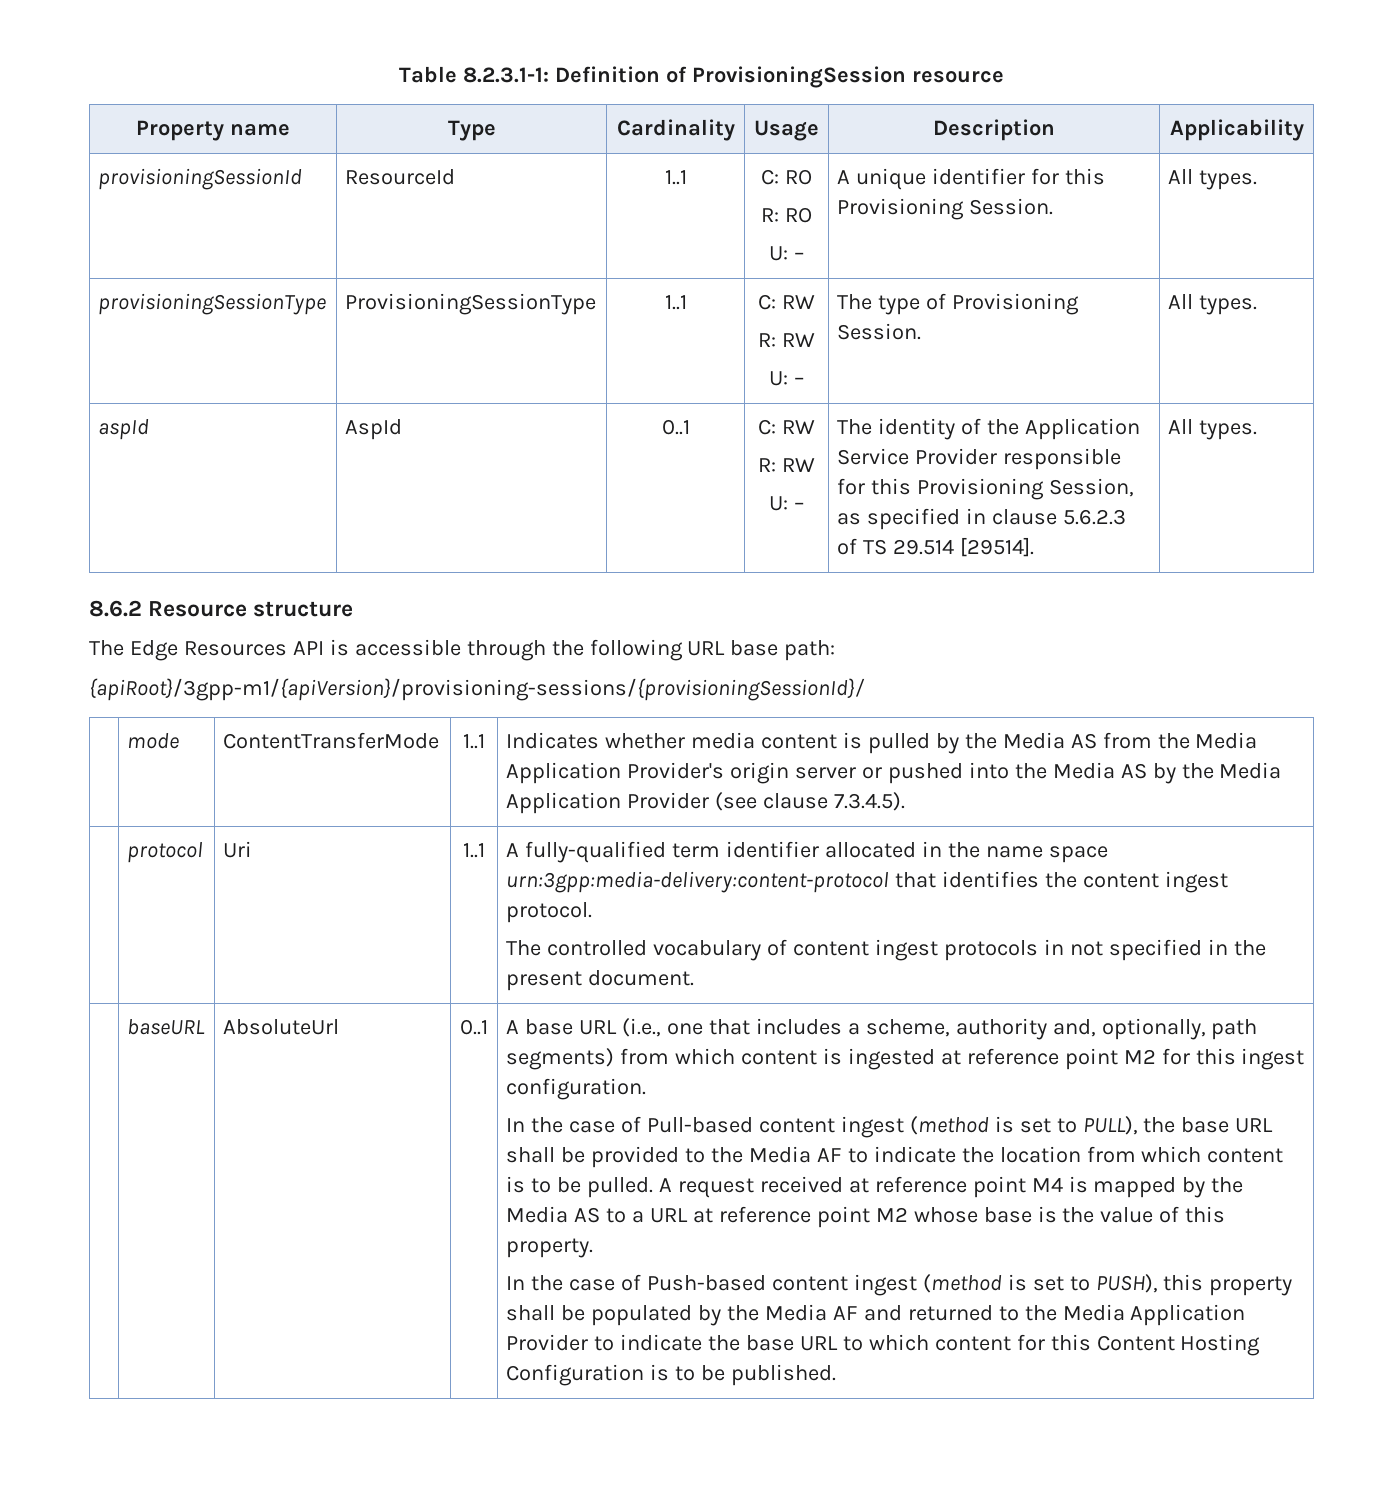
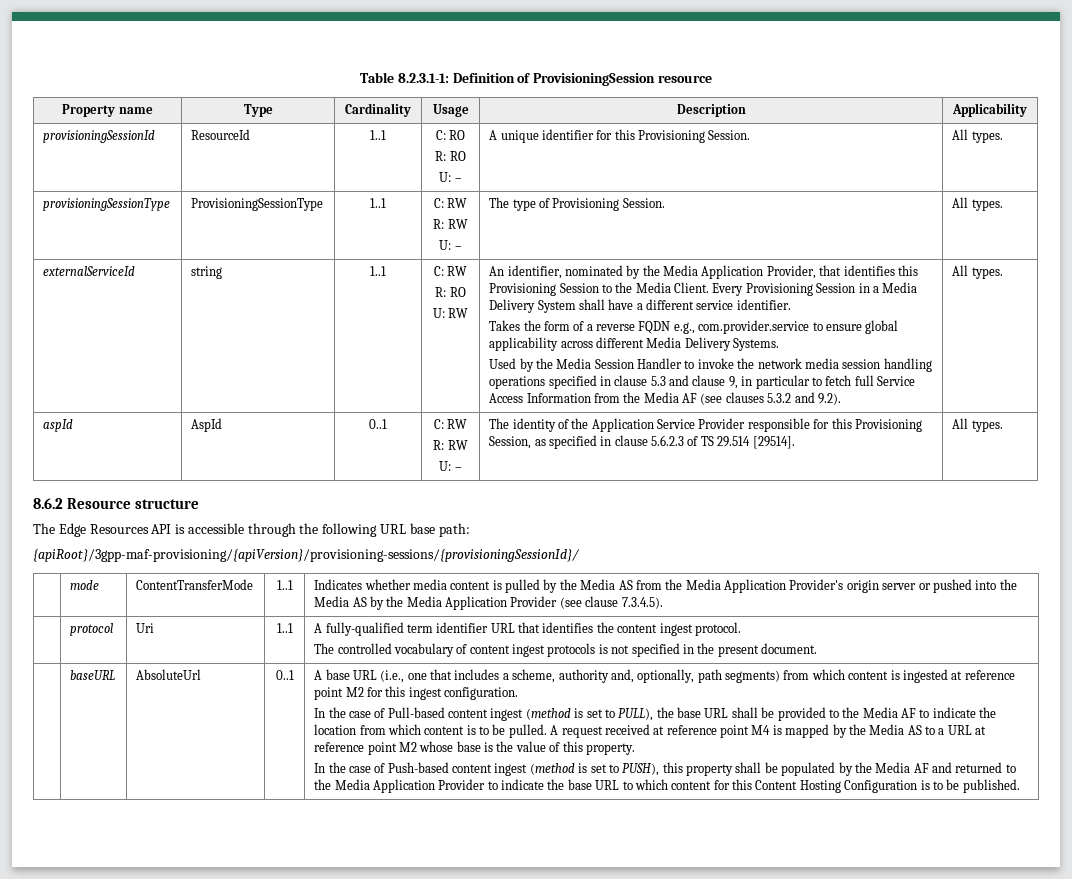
(1258, 305) none -> [43,266,136,276] [191,266,223,279] [370,266,386,276] [433,266,468,276] [435,287,466,297] [432,308,469,318] [489,265,918,279] [489,282,918,296] [489,299,791,313] [489,320,899,334] [489,337,780,351] [489,358,932,372] [489,375,916,389] [489,392,841,405] [952,265,1003,279] // externalServiceId | string | 1..1 | C: RW // R: RO // U: RW | An identifier, nominated by the Media Application Provider, that identifies this Provisioning Session to the Media Client. Every Provisioning Session in a Media Delivery System shall have a different service identifier. // Takes the form of a reverse FQDN e.g., com.provider.service to ensure global applicability across different Media Delivery Systems. // Used by the Media Session Handler to invoke the network media session handling operations specified in clause 5.3 and clause 9, in particular to fetch full Service Access Information from the Media AF (see clauses 5.3.2 and 9.2). | All types.
[89,678,865,701] {apiRoot}/3gpp-m1/{apiVersion}/provisioning-sessions/{provisioningSessionId}/ -> [33,549,580,562] {apiRoot}/3gpp-maf-provisioning/{apiVersion}/provisioning-sessions/{provisioningSessionId}/
[824,841,1108,863] [506,871,890,893] allocated in the name space urn:3gpp:media-delivery:content-protocol -> [490,623,515,633] URL
[1043,939,1064,955] in -> [598,644,608,654] is

